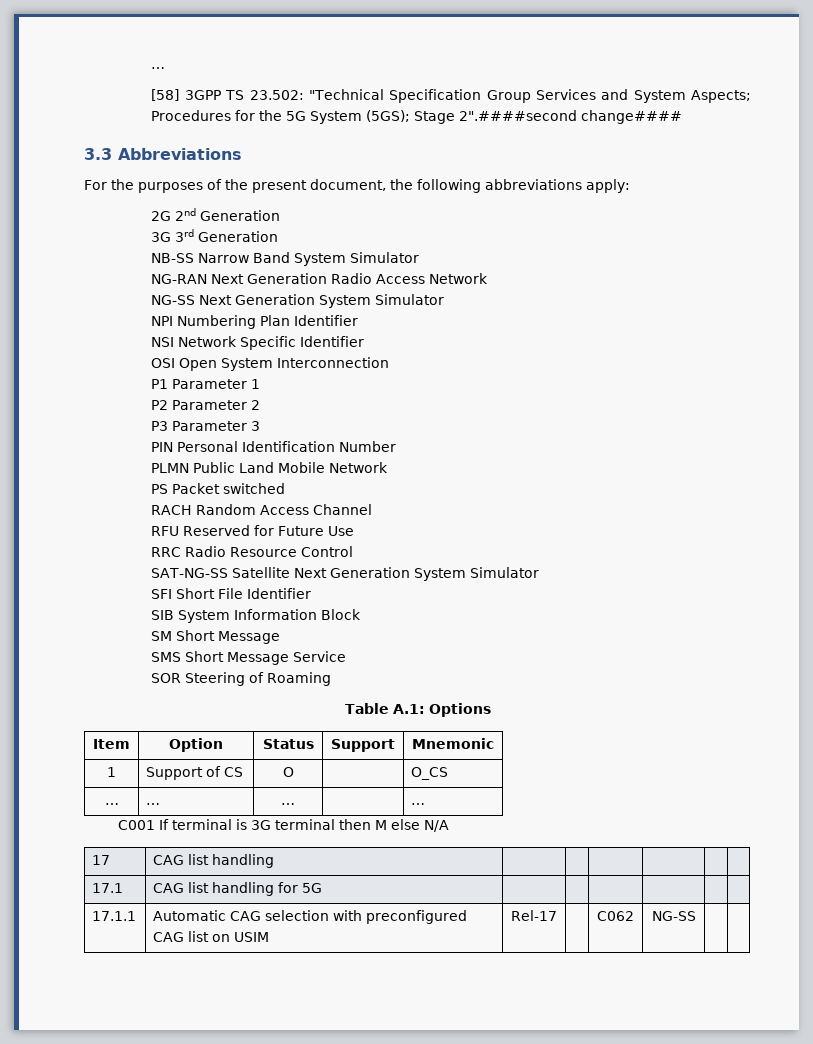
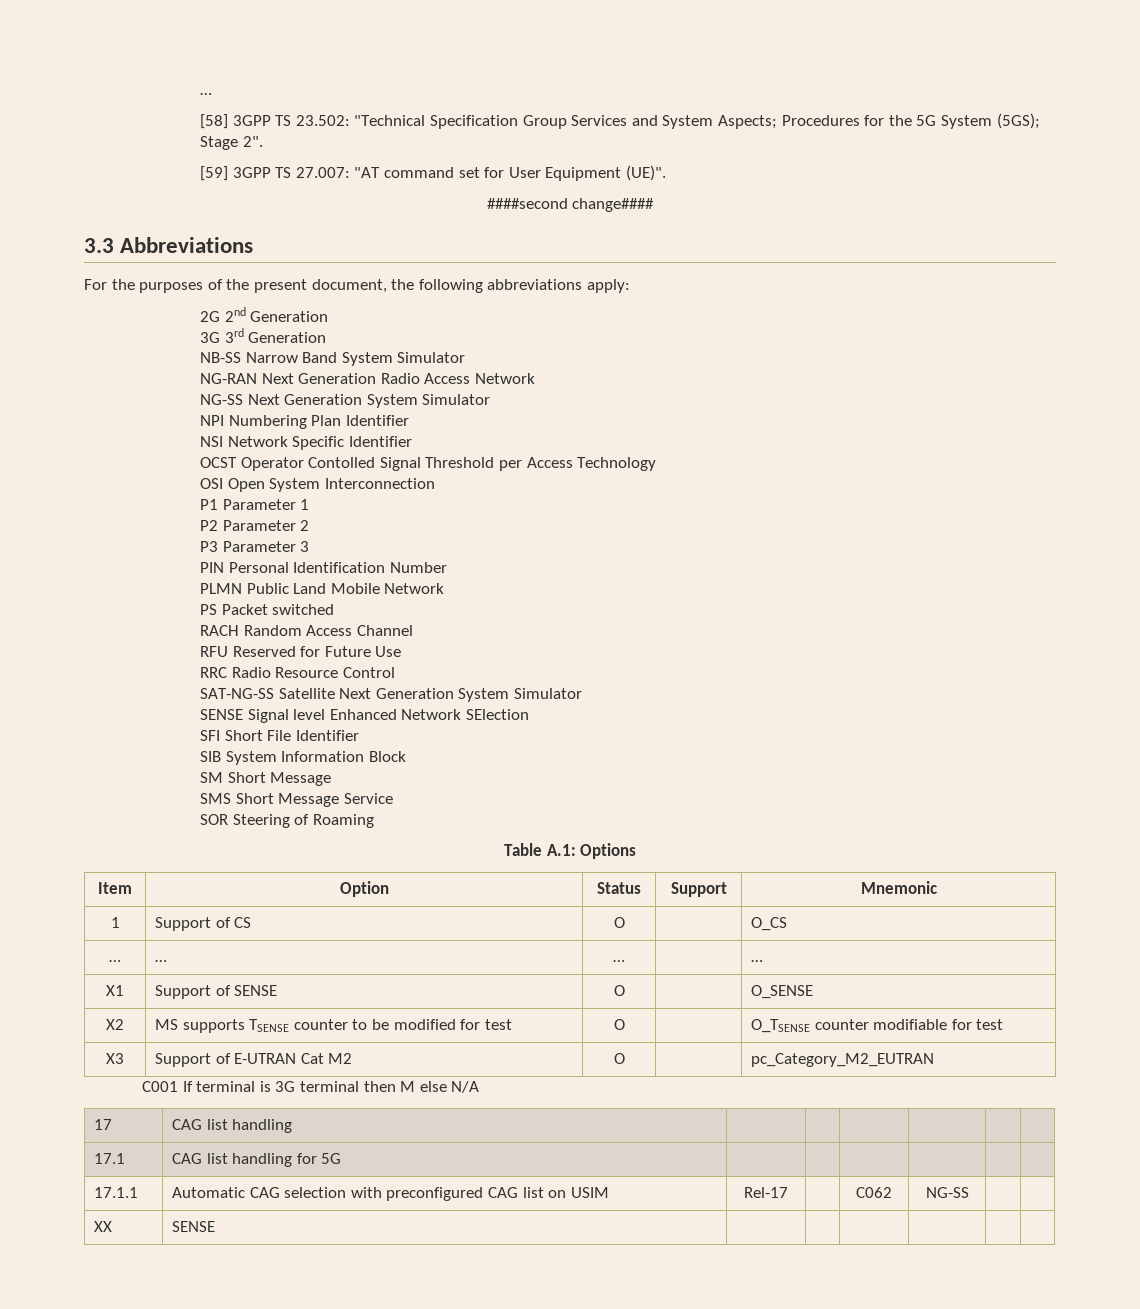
[459,110,578,121] 2".####second -> [242,136,263,147] [200,165,667,181] [486,198,568,209] 2". // [59] 3GPP TS 27.007: "AT command set for User Equipment (UE)". // ####second
(365, 341) none -> [200,457,657,471] // OCST Operator Contolled Signal Threshold per Access Technology
(540, 572) none -> [200,709,530,723] // SENSE Signal level Enhanced Network SElection
(426, 804) none -> [106,985,124,996] [155,985,278,999] [613,985,625,996] [751,985,814,999] [106,1019,124,1030] [155,1019,512,1033] [613,1019,625,1030] [751,1019,1004,1033] [106,1053,124,1064] [155,1053,353,1067] [613,1053,625,1064] [751,1053,935,1067] // X1 | Support of SENSE | O | | O_SENSE // X2 | MS supports TSENSE counter to be modified for test | O | | O_TSENSE counter modifiable for test // X3 | Support of E-UTRAN Cat M2 | O | | pc_Category_M2_EUTRAN
(696, 916) none -> [94,1221,113,1232] [172,1221,216,1232] // XX | SENSE | | | | | |

